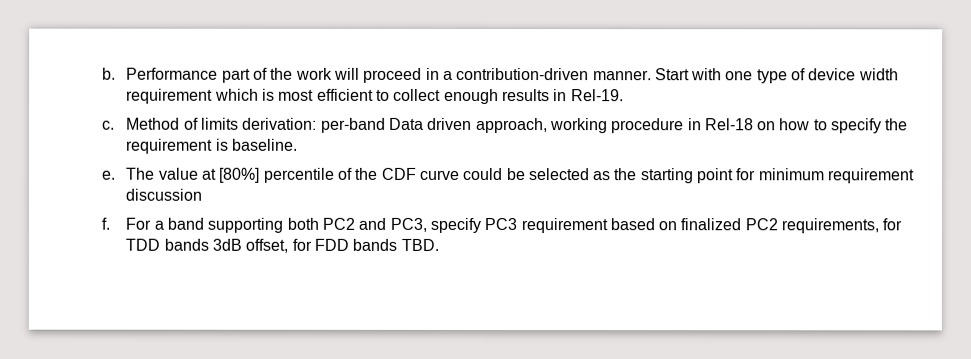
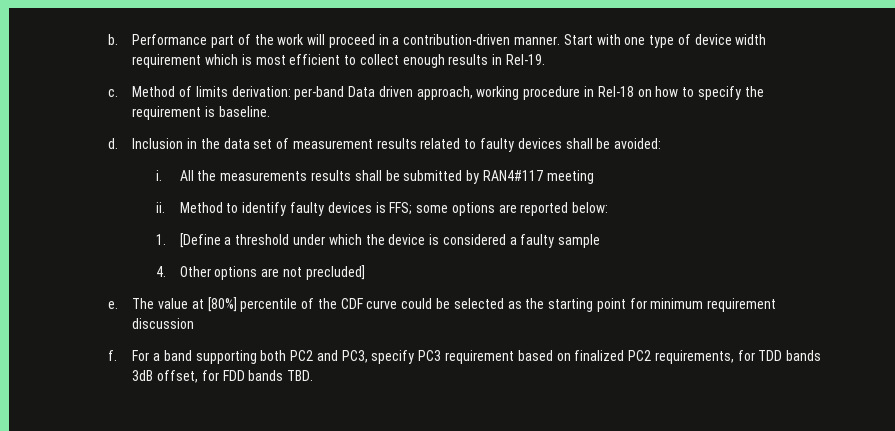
(298, 144) none -> [108,138,662,152] [155,170,594,184] [155,202,609,216] [155,233,601,248] [155,265,365,280] // d. Inclusion in the data set of measurement results related to faulty devices shall be avoided: // i. All the measurements results shall be submitted by RAN4#117 meeting // ii. Method to identify faulty devices is FFS; some options are reported below: // 1. [Define a threshold under which the device is considered a faulty sample // 4. Other options are not precluded]

